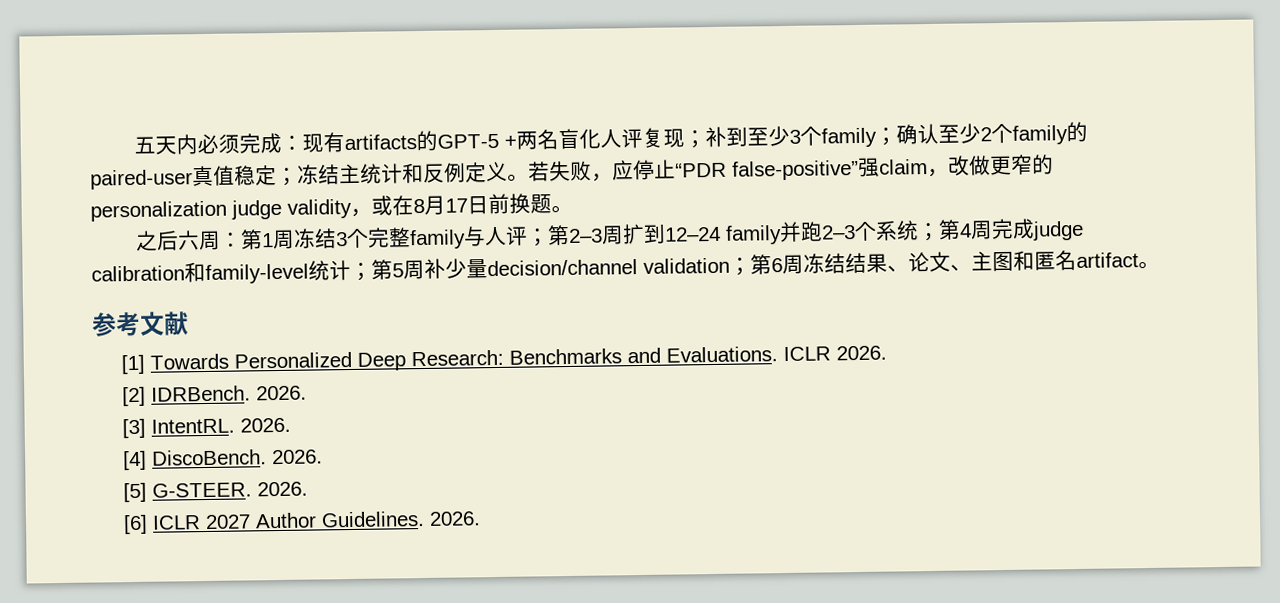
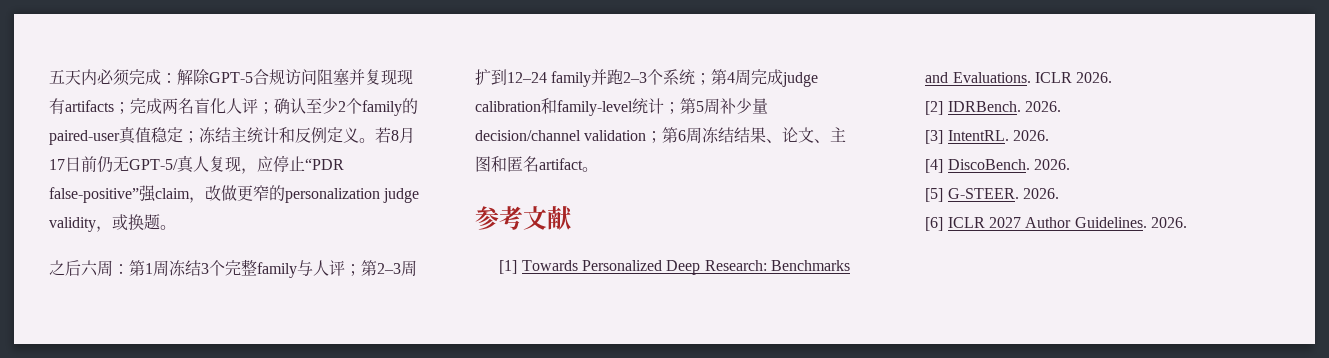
[301,125,877,153] 现有artifacts的GPT-5 +两名盲化人评复现；补到至少3个family -> [177,68,413,85] [49,98,258,114] 解除GPT-5合规访问阻塞并复现现有artifacts；完成两名盲化人评
[549,160,592,182] 失败 -> [391,127,415,143] [49,155,241,173] 8月17日前仍无GPT-5/真人复现
[392,193,510,216] 在8月17日前 -> (128, 222) none

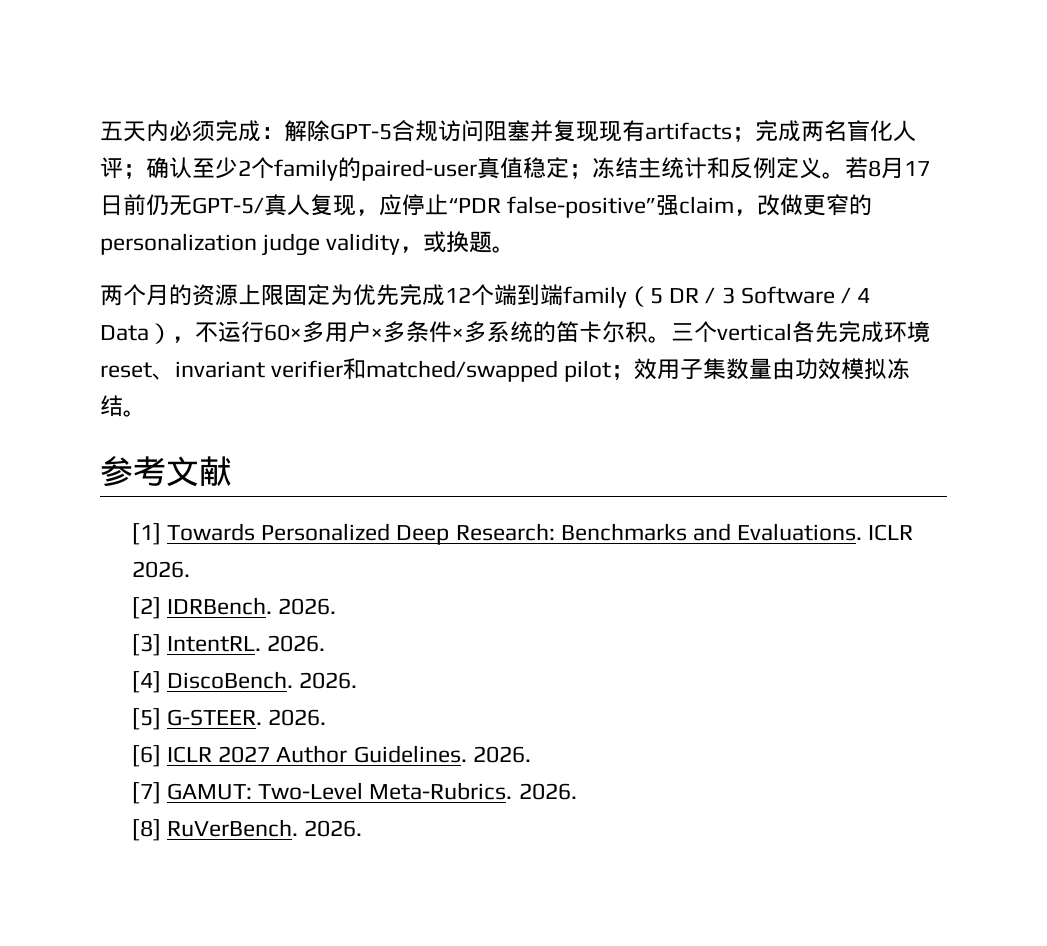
[49,259,417,278] [475,69,819,87] [475,98,768,116] [475,127,847,144] [475,156,583,172] 之后六周：第1周冻结3个完整family与人评；第2–3周扩到12–24 family并跑2–3个系统；第4周完成judge calibration和family-level统计；第5周补少量decision/channel validation；第6周冻结结果、论文、主图和匿名artifact -> [100,284,871,308] [100,321,930,344] [100,358,911,382] [100,395,123,417] 两个月的资源上限固定为优先完成12个端到端family（5 DR / 3 Software / 4 Data），不运行60×多用户×多条件×多系统的笛卡尔积。三个vertical各先完成环境reset、invariant verifier和matched/swapped pilot；效用子集数量由功效模拟冻结
(1187, 222) none -> [131,782,577,804] [131,819,363,841] // [7] GAMUT: Two-Level Meta-Rubrics. 2026. // [8] RuVerBench. 2026.

